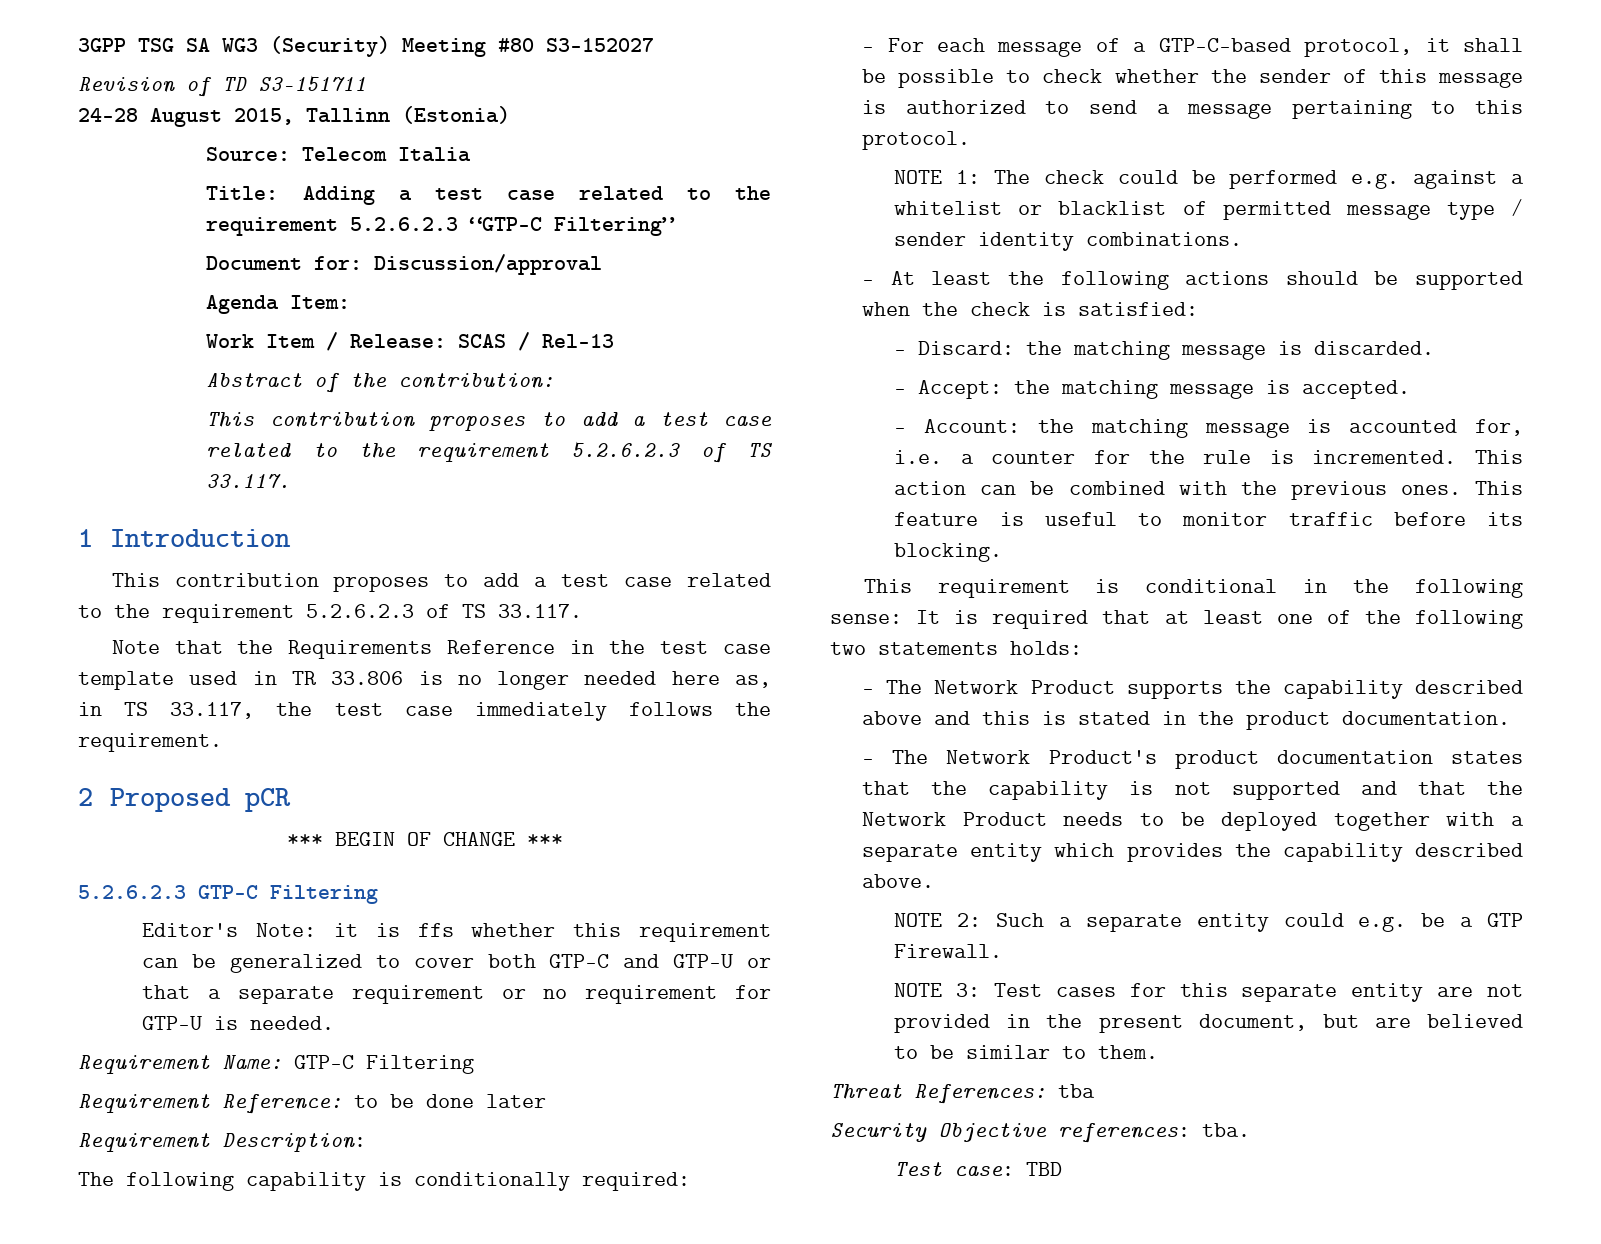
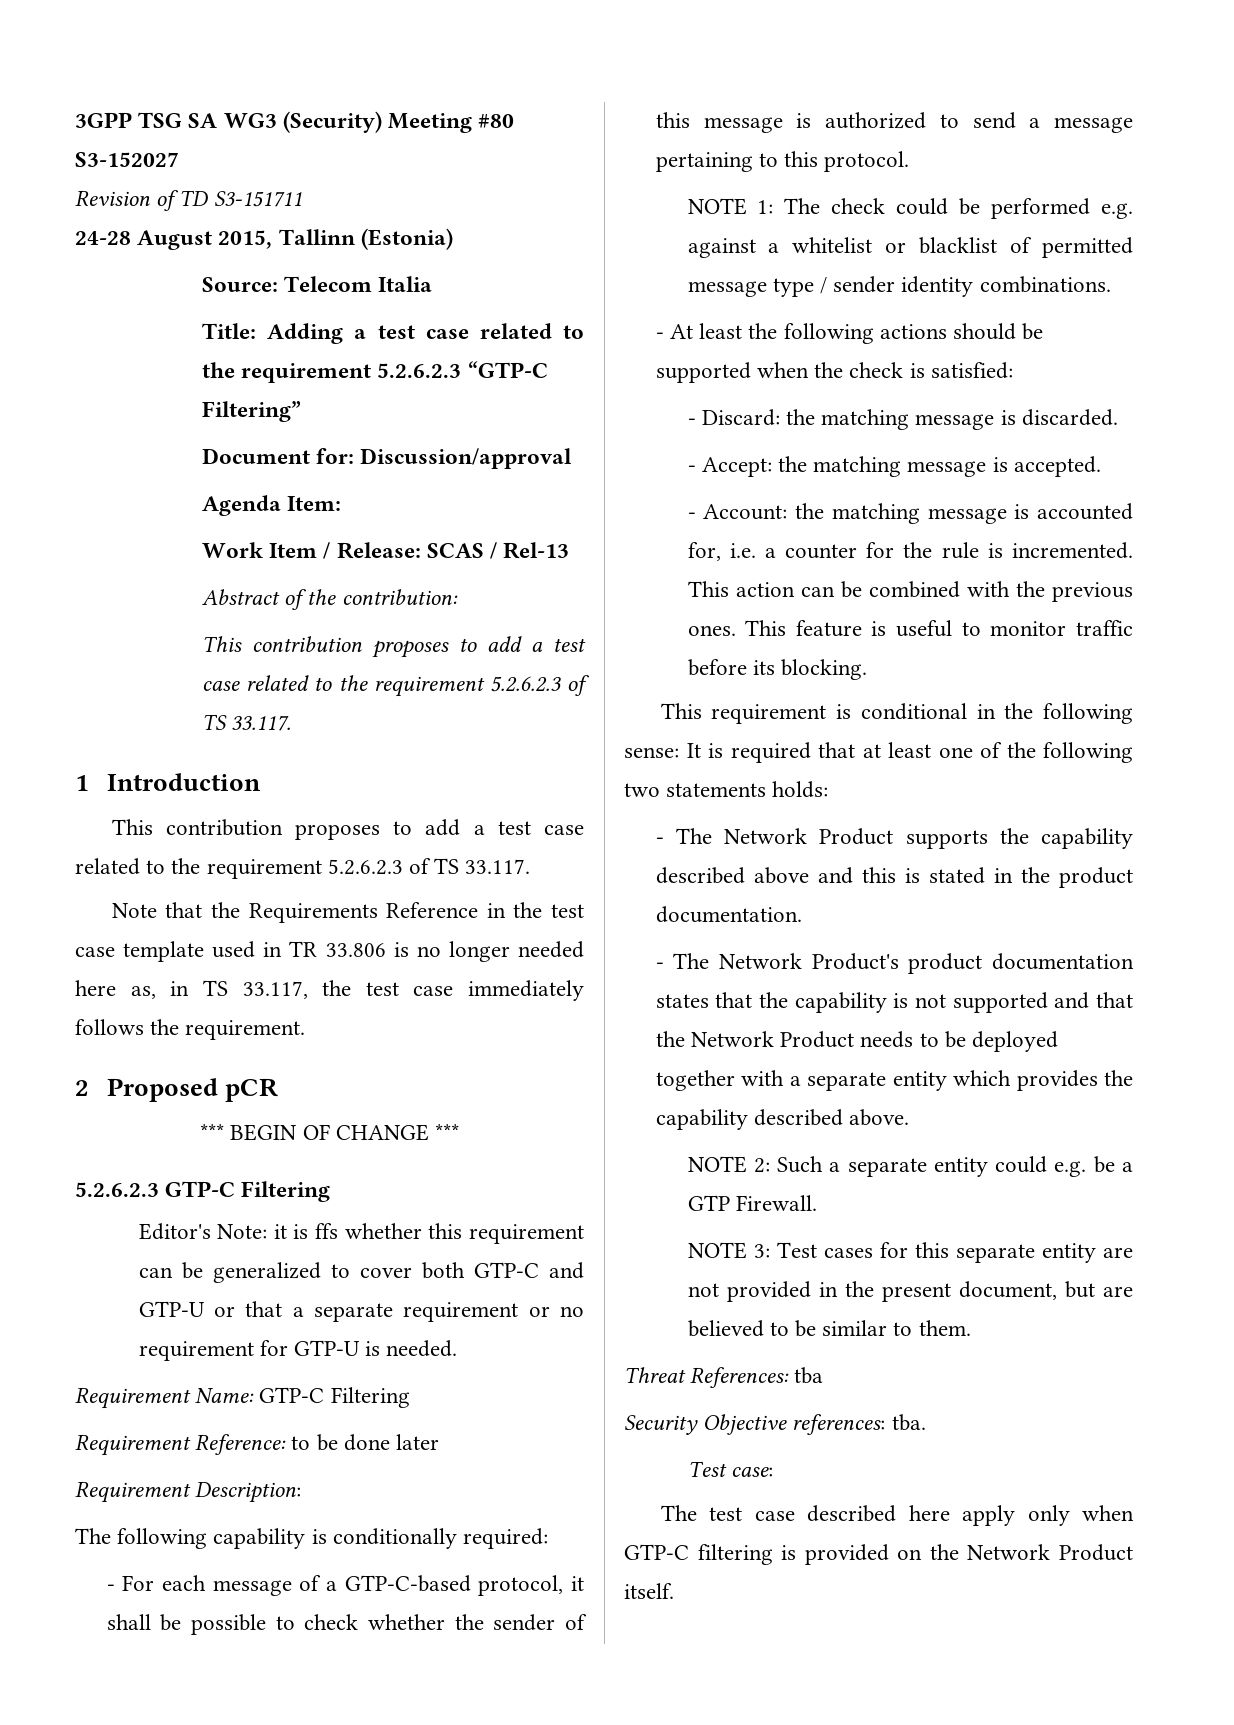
[1026,1162,1063,1176] TBD -> [660,1505,1134,1526] [624,1544,1133,1565] [624,1583,674,1599] // The test case described here apply only when GTP-C filtering is provided on the Network Product itself.

